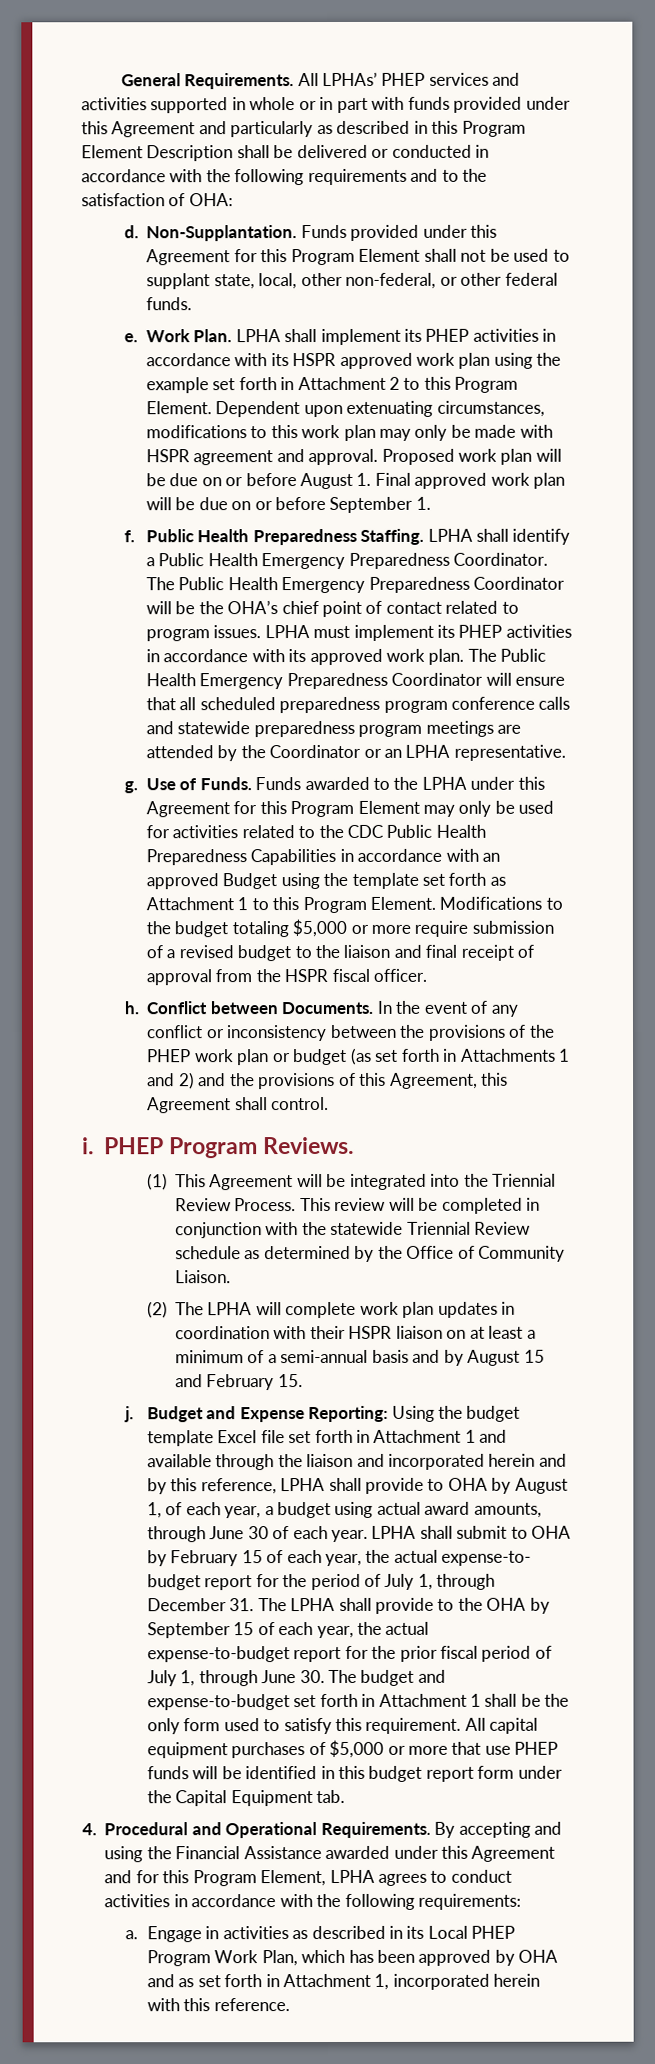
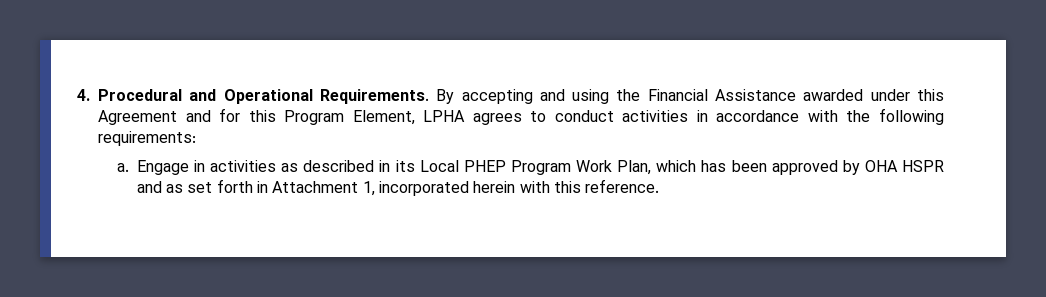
[120,71,521,90] [81,96,571,114] [81,120,526,138] [81,144,490,162] [81,168,488,186] [81,193,233,207] [124,224,498,242] [146,248,570,266] [146,272,558,290] [146,297,193,311] [124,328,557,346] [145,352,562,369] [145,376,519,394] [145,400,545,418] [145,424,553,441] [145,448,562,466] [145,472,566,490] [145,496,431,513] [124,528,571,546] [145,552,549,570] [145,576,566,594] [145,600,519,618] [145,624,572,642] [145,648,547,666] [145,672,566,690] [145,696,571,714] [145,720,522,738] [145,744,566,762] [124,776,545,794] [145,800,555,818] [145,824,486,839] [145,848,501,866] [145,872,506,890] [145,896,563,914] [145,918,554,938] [145,944,535,962] [145,968,428,986] [124,1000,518,1017] [146,1024,555,1042] [147,1047,570,1066] [147,1072,509,1090] [147,1096,330,1114] [82,1136,355,1159] [146,1173,557,1191] [175,1197,541,1214] [175,1221,532,1239] [175,1245,566,1262] [175,1270,232,1284] [146,1301,516,1319] [175,1325,536,1340] [175,1349,545,1366] [175,1374,303,1391] [124,1405,521,1423] [146,1429,508,1447] [146,1453,567,1471] [146,1477,568,1495] [146,1501,542,1519] [146,1525,572,1543] [146,1549,532,1567] [146,1573,496,1591] [146,1597,550,1614] [146,1621,430,1639] [146,1645,552,1663] [146,1669,446,1687] [146,1693,570,1711] [146,1717,539,1735] [146,1739,559,1759] [146,1765,563,1782] [146,1789,346,1807] General Requirements. All LPHAs’ PHEP services and activities supported in whole or in part with funds provided under this Agreement and particularly as described in this Program Element Description shall be delivered or conducted in accordance with the following requirements and to the satisfaction of OHA: // d. Non-Supplantation. Funds provided under this Agreement for this Program Element shall not be used to supplant state, local, other non-federal, or other federal funds. // e. Work Plan. LPHA shall implement its PHEP activities in accordance with its HSPR approved work plan using the example set forth in Attachment 2 to this Program Element. Dependent upon extenuating circumstances, modifications to this work plan may only be made with HSPR agreement and approval. Proposed work plan will be due on or before August 1. Final approved work plan will be due on or before September 1. // f. Public Health Preparedness Staffing. LPHA shall identify a Public Health Emergency Preparedness Coordinator. The Public Health Emergency Preparedness Coordinator will be the OHA’s chief point of contact related to program issues. LPHA must implement its PHEP activities in accordance with its approved work plan. The Public Health Emergency Preparedness Coordinator will ensure that all scheduled preparedness program conference calls and statewide preparedness program meetings are attended by the Coordinator or an LPHA representative. // g. Use of Funds. Funds awarded to the LPHA under this Agreement for this Program Element may only be used for activities related to the CDC Public Health Preparedness Capabilities in accordance with an approved Budget using the template set forth as Attachment 1 to this Program Element. Modifications to the budget totaling $5,000 or more require submission of a revised budget to the liaison and final receipt of approval from the HSPR fiscal officer. // h. Conflict between Documents. In the event of any conflict or inconsistency between the provisions of the PHEP work plan or budget (as set forth in Attachments 1 and 2) and the provisions of this Agreement, this Agreement shall control. // i. PHEP Program Reviews. // (1) This Agreement will be integrated into the Triennial Review Process. This review will be completed in conjunction with the statewide Triennial Review schedule as determined by the Office of Community Liaison. // (2) The LPHA will complete work plan updates in coordination with their HSPR liaison on at least a minimum of a semi-annual basis and by August 15 and February 15. // j. Budget and Expense Reporting: Using the budget template Excel file set forth in Attachment 1 and available through the liaison and incorporated herein and by this reference, LPHA shall provide to OHA by August 1, of each year, a budget using actual award amounts, through June 30 of each year. LPHA shall submit to OHA by February 15 of each year, the actual expense-to- budget report for the period of July 1, through December 31. The LPHA shall provide to the OHA by September 15 of each year, the actual expense-to-budget report for the prior fiscal period of July 1, through June 30. The budget and expense-to-budget set forth in Attachment 1 shall be the only form used to satisfy this requirement. All capital equipment purchases of $5,000 or more that use PHEP funds will be identified in this budget report form under the Capital Equipment tab. // -> (77, 95) none
(559, 1956) none -> [901,160,944,172] HSPR

